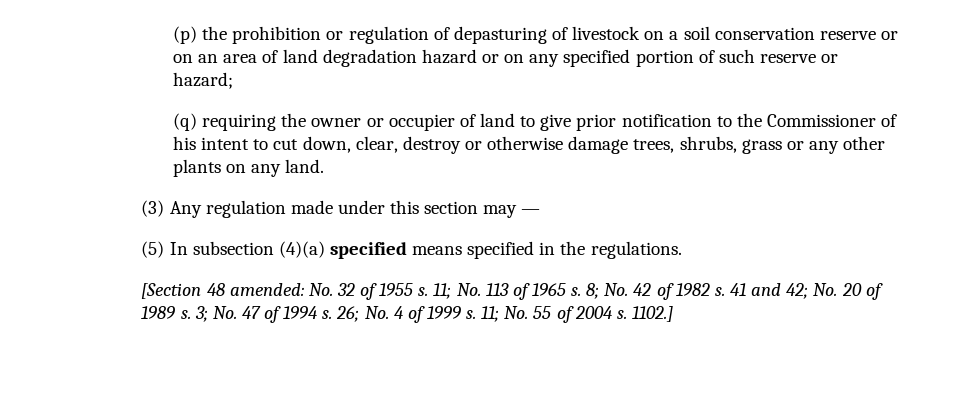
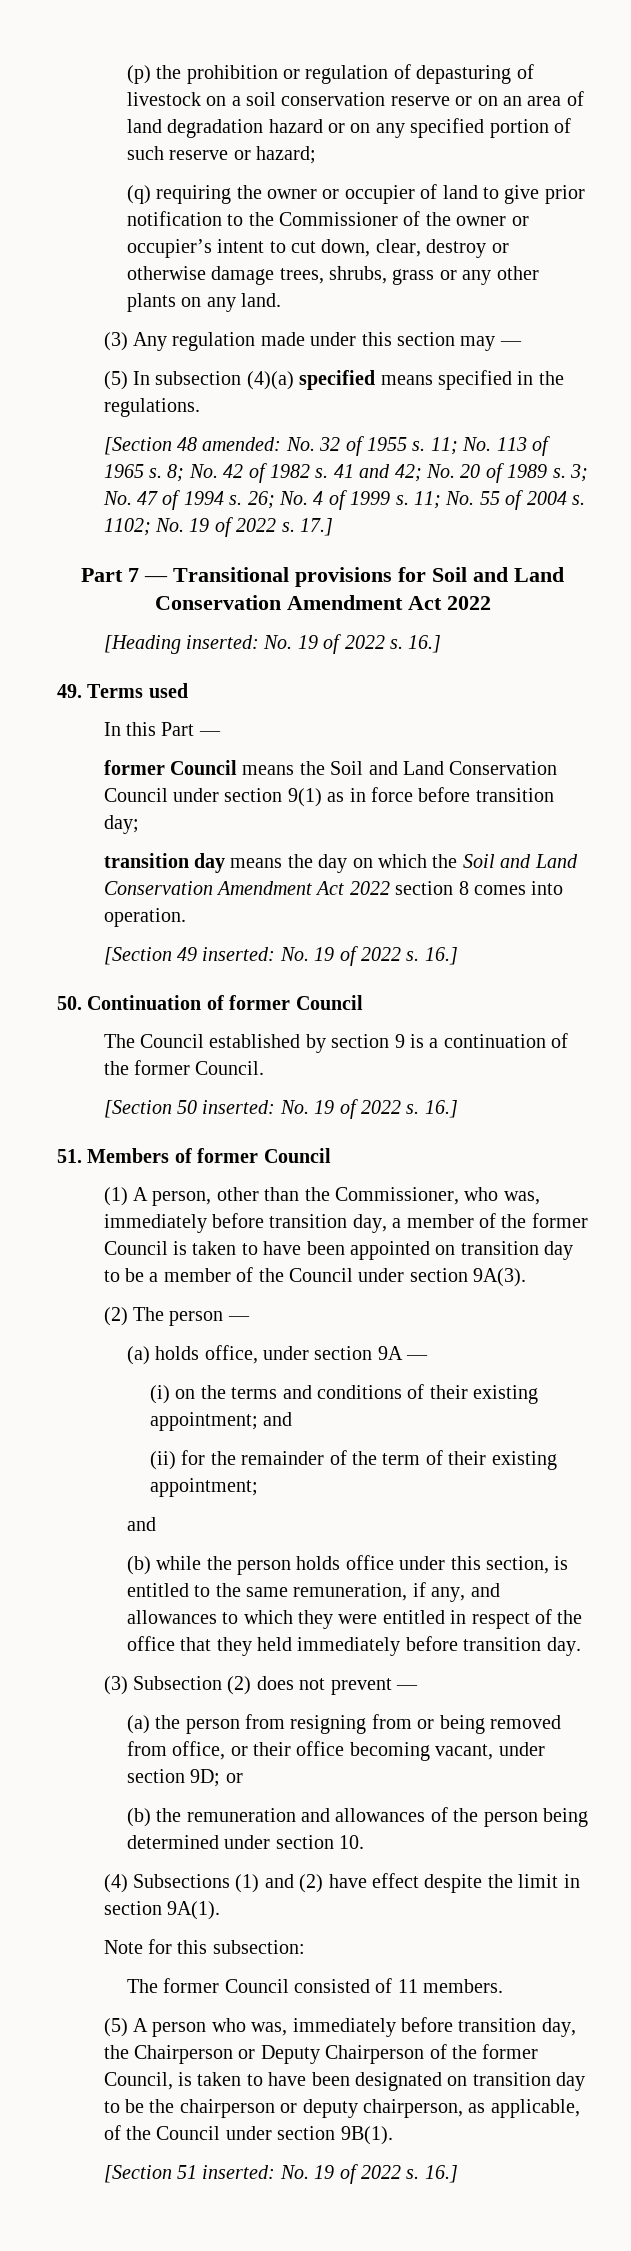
[173,136,197,150] his -> [425,212,529,226] [126,239,212,258] the owner or occupier’s
[631,306,673,322] 1102.] -> [103,517,333,537] [81,567,564,587] [154,595,491,610] [103,634,442,654] [57,683,188,698] [103,722,221,736] [103,760,558,775] [103,787,554,807] [103,815,139,834] [103,853,578,873] [103,881,564,895] [103,908,186,927] [103,946,458,966] [57,995,363,1010] [103,1033,569,1053] [103,1060,265,1075] [103,1099,458,1119] [57,1148,331,1163] [103,1187,540,1206] [103,1213,588,1233] [103,1241,574,1260] [103,1267,527,1287] [103,1307,250,1326] [126,1345,429,1365] [150,1384,539,1404] [150,1412,293,1431] [150,1450,557,1470] [150,1478,259,1497] [126,1517,156,1531] [126,1555,569,1575] [126,1582,500,1602] [126,1609,583,1629] [126,1636,581,1656] [103,1676,418,1695] [126,1714,561,1734] [126,1741,545,1761] [126,1769,243,1787] [126,1807,588,1827] [126,1835,364,1849] [103,1873,580,1893] [103,1901,220,1920] [103,1939,305,1954] [126,1978,504,1993] [103,2017,576,2037] [103,2044,539,2064] [103,2072,586,2091] [103,2099,580,2118] [103,2125,393,2145] [103,2164,458,2184] 1102; No. 19 of 2022 s. 17.] // Part 7 — Transitional provisions for Soil and Land Conservation Amendment Act 2022 // [Heading inserted: No. 19 of 2022 s. 16.] // 49. Terms used // In this Part — // former Council means the Soil and Land Conservation Council under section 9(1) as in force before transition day; // transition day means the day on which the Soil and Land Conservation Amendment Act 2022 section 8 comes into operation. // [Section 49 inserted: No. 19 of 2022 s. 16.] // 50. Continuation of former Council // The Council established by section 9 is a continuation of the former Council. // [Section 50 inserted: No. 19 of 2022 s. 16.] // 51. Members of former Council // (1) A person, other than the Commissioner, who was, immediately before transition day, a member of the former Council is taken to have been appointed on transition day to be a member of the Council under section 9A(3). // (2) The person — // (a) holds office, under section 9A — // (i) on the terms and conditions of their existing appointment; and // (ii) for the remainder of the term of their existing appointment; // and // (b) while the person holds office under this section, is entitled to the same remuneration, if any, and allowances to which they were entitled in respect of the office that they held immediately before transition day. // (3) Subsection (2) does not prevent — // (a) the person from resigning from or being removed from office, or their office becoming vacant, under section 9D; or // (b) the remuneration and allowances of the person being determined under section 10. // (4) Subsections (1) and (2) have effect despite the limit in section 9A(1). // Note for this subsection: // The former Council consisted of 11 members. // (5) A person who was, immediately before transition day, the Chairperson or Deputy Chairperson of the former Council, is taken to have been designated on transition day to be the chairperson or deputy chairperson, as applicable, of the Council under section 9B(1). // [Section 51 inserted: No. 19 of 2022 s. 16.]

